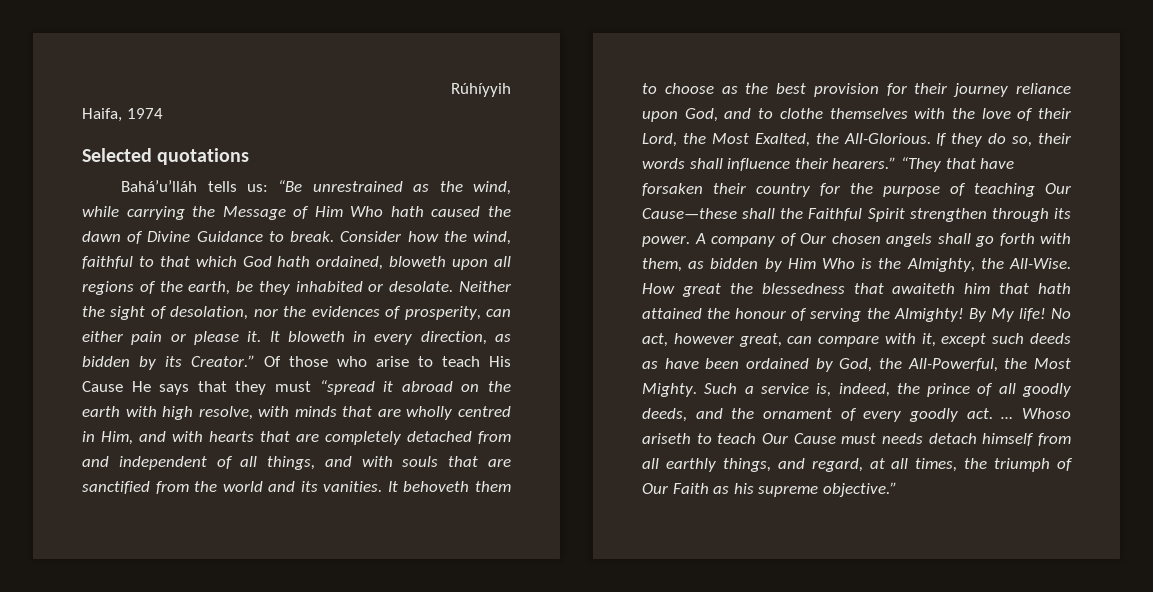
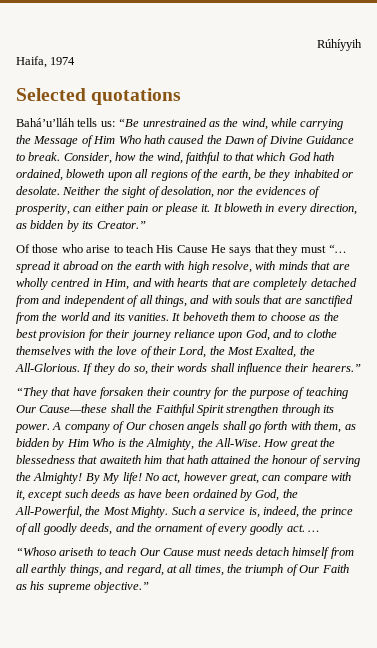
[82,231,121,242] dawn -> [224,136,254,144] Dawn
[340,231,402,242] Consider -> [63,152,112,164] Consider,
(255, 361) none -> (146, 225) //
[319,380,375,395] “spread -> [327,244,346,253] [16,261,51,273] “… spread
(897, 163) none -> (361, 367) //
[1022,408,1071,419] Whoso -> [16,547,56,556] // “Whoso

